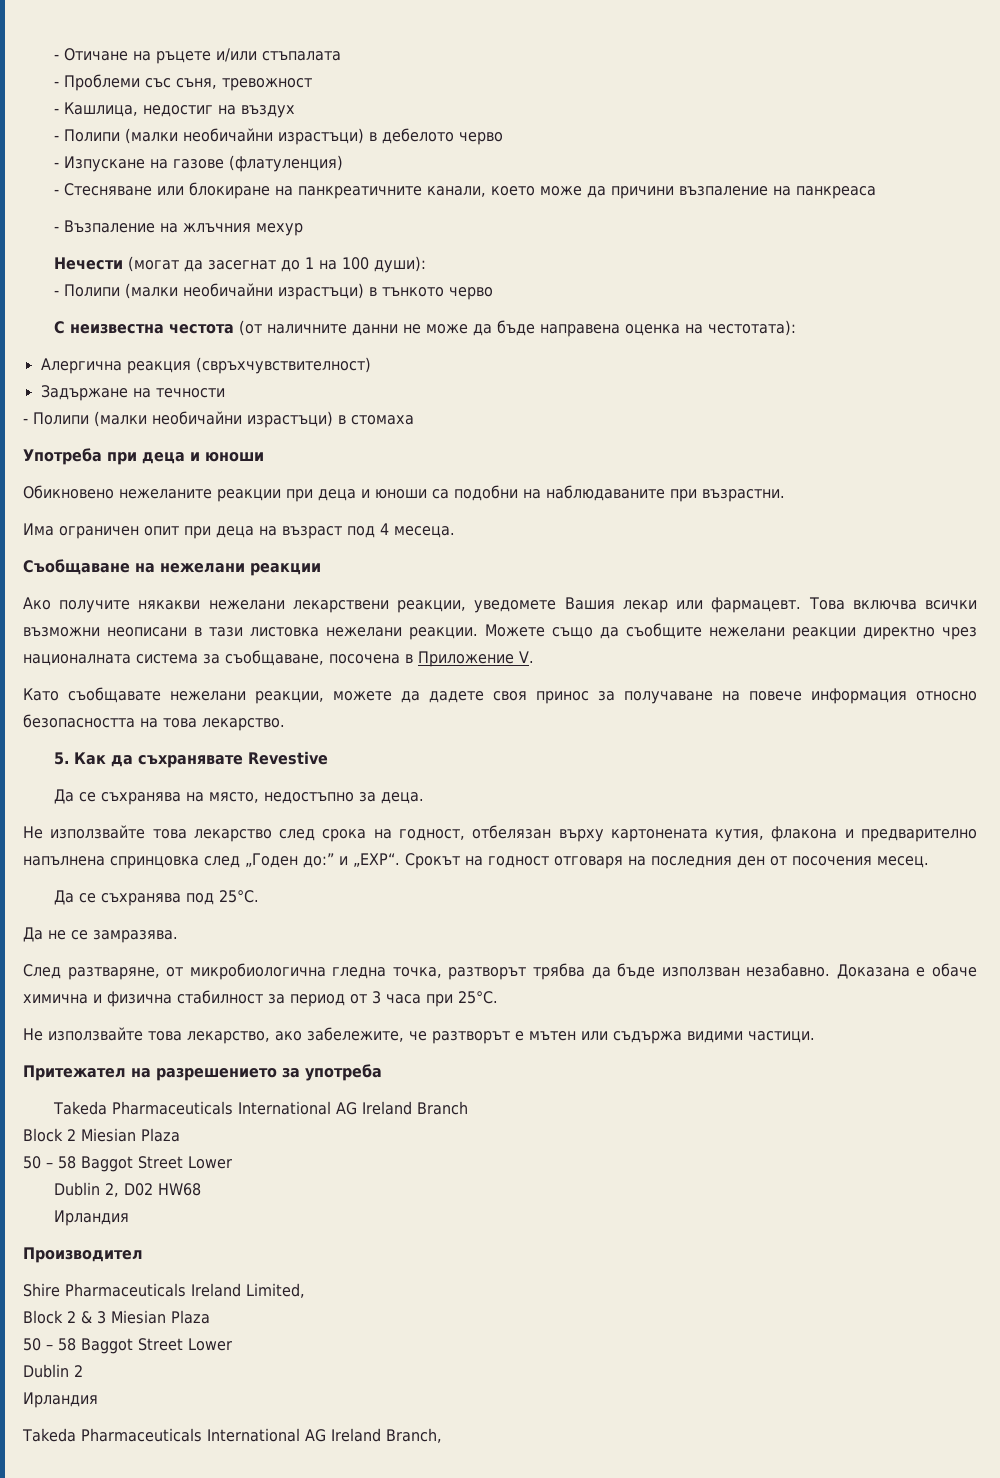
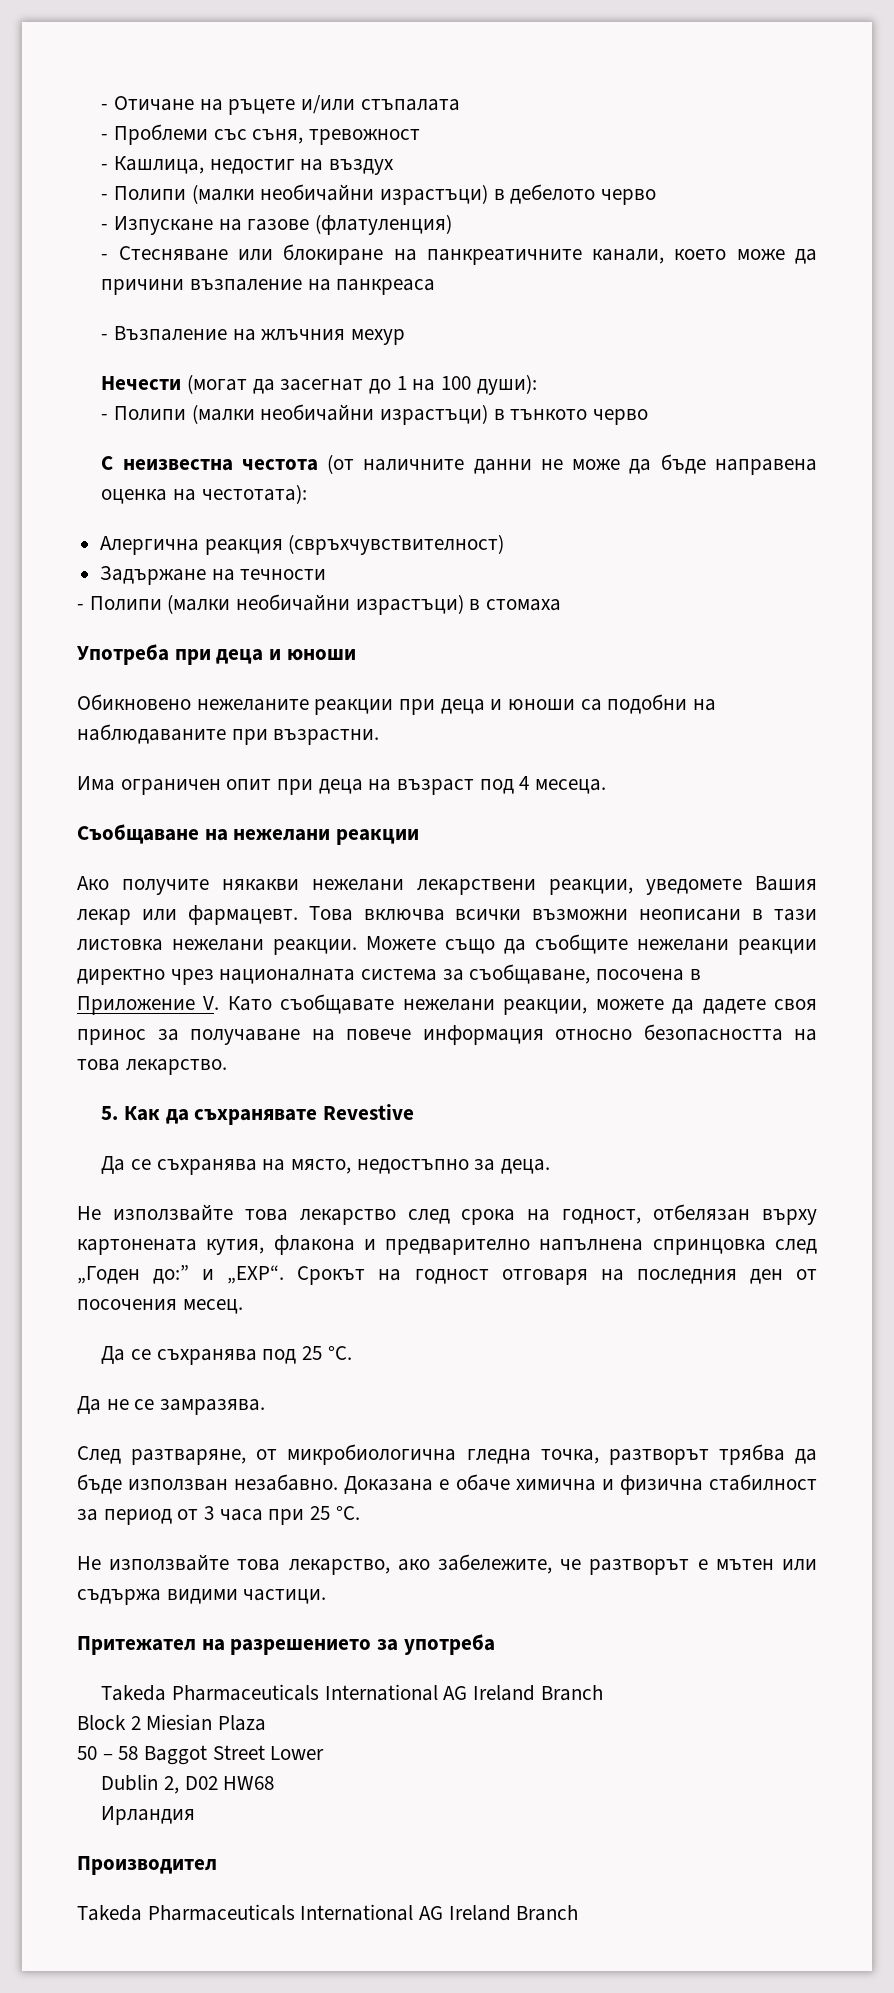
(534, 657) // -> (220, 1003) none
[218,890,259,903] 25°C. -> [302,1346,352,1360] 25 °C.
[458,991,498,1004] 25°C. -> [310,1506,360,1520] 25 °C.
[23,1283,305,1298] [23,1310,210,1324] [23,1338,232,1354] [23,1364,83,1378] [23,1392,98,1408] [22,1428,442,1443] // Shire Pharmaceuticals Ireland Limited, // Block 2 & 3 Miesian Plaza // 50 – 58 Baggot Street Lower // Dublin 2 // Ирландия // Takeda Pharmaceuticals International AG Ireland Branch, -> [77,1904,579,1921] // Takeda Pharmaceuticals International AG Ireland Branch

